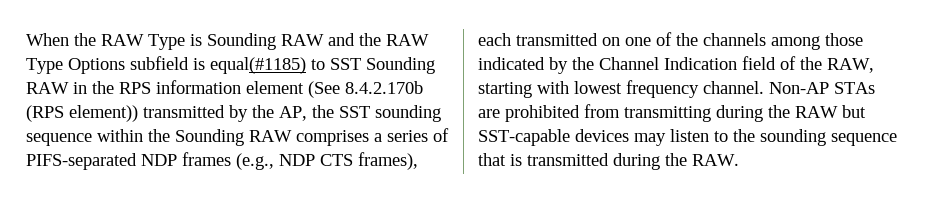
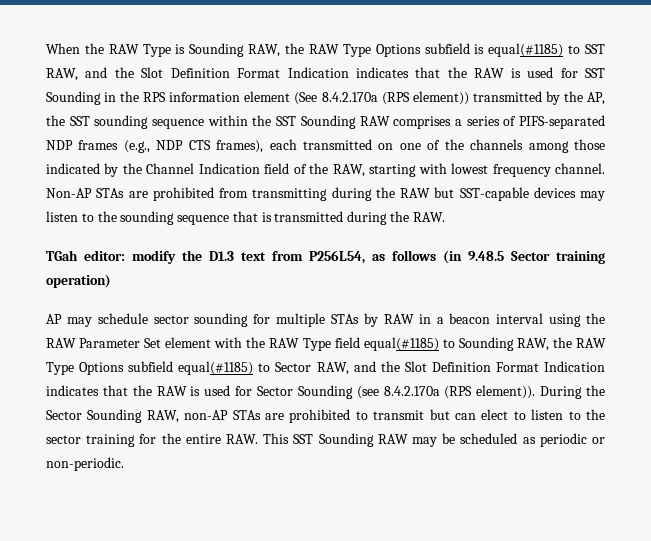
[281,33,355,46] RAW and -> [248,44,281,57] RAW,
[366,57,435,74] [26,82,69,94] Sounding RAW -> [46,67,606,81] [46,91,101,105] RAW, and the Slot Definition Format Indication indicates that the RAW is used for SST Sounding
[345,81,423,94] 8.4.2.170b -> [321,92,378,102] 8.4.2.170a
(170, 135) none -> [276,116,297,126] SST
(739, 160) none -> [46,250,605,264] [46,274,111,288] [46,313,606,327] [46,337,606,351] [46,361,605,375] [46,385,605,399] [46,409,605,423] [46,433,605,447] [46,457,124,471] // TGah editor: modify the D1.3 text from P256L54, as follows (in 9.48.5 Sector training operation) // AP may schedule sector sounding for multiple STAs by RAW in a beacon interval using the RAW Parameter Set element with the RAW Type field equal(#1185) to Sounding RAW, the RAW Type Options subfield equal(#1185) to Sector RAW, and the Slot Definition Format Indication indicates that the RAW is used for Sector Sounding (see 8.4.2.170a (RPS element)). During the Sector Sounding RAW, non-AP STAs are prohibited to transmit but can elect to listen to the sector training for the entire RAW. This SST Sounding RAW may be scheduled as periodic or non-periodic.

